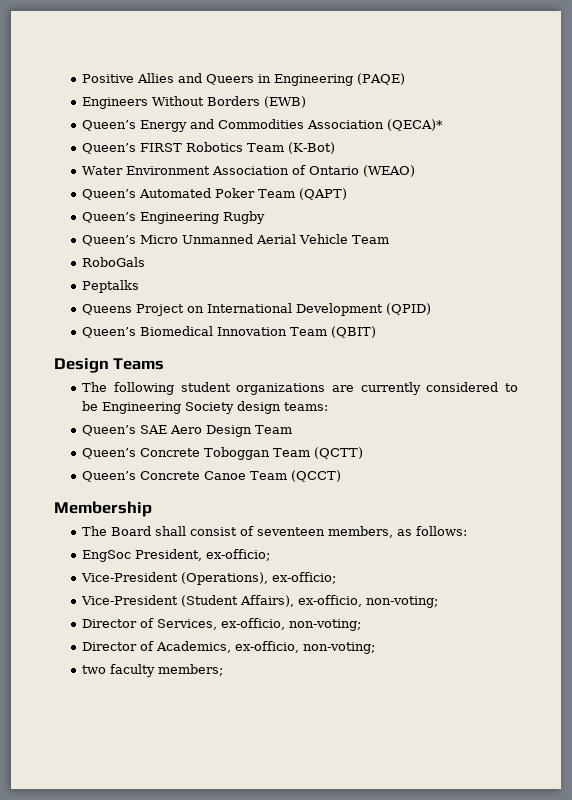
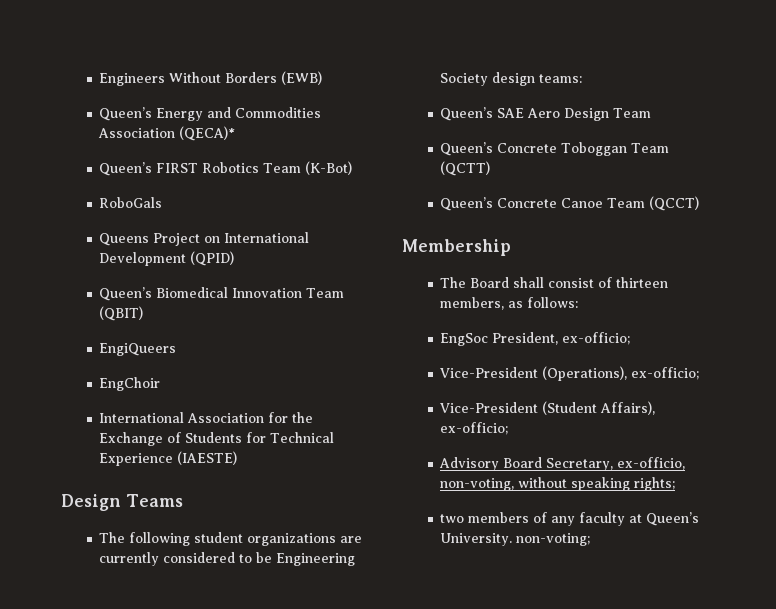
[82,73,406,86] Positive Allies and Queers in Engineering (PAQE) // -> (99, 79) none
[82,165,416,177] [82,188,348,200] [82,211,266,224] [82,234,390,246] // Water Environment Association of Ontario (WEAO) // Queen’s Automated Poker Team (QAPT) // Queen’s Engineering Rugby // Queen’s Micro Unmanned Aerial Vehicle Team -> (353, 168) none
[82,280,140,293] // Peptalks -> (163, 202) none
(377, 332) none -> [99,343,177,356] [99,377,161,391] [99,412,314,423] [99,432,335,446] [99,451,238,466] // EngiQueers // EngChoir // International Association for the Exchange of Students for Technical Experience (IAESTE)
[257,527,326,536] seventeen -> [616,277,669,288] thirteen
[298,595,439,608] [82,618,362,631] [82,641,376,654] [82,664,224,677] ex-officio, non-voting; // Director of Services, ex-officio, non-voting; // Director of Academics, ex-officio, non-voting; // two faculty members; -> [440,422,509,435] [439,457,686,471] [440,477,676,491] [440,512,700,526] [440,533,591,546] ex-officio; // Advisory Board Secretary, ex-officio, non-voting, without speaking rights; // two members of any faculty at Queen’s University. non-voting;

